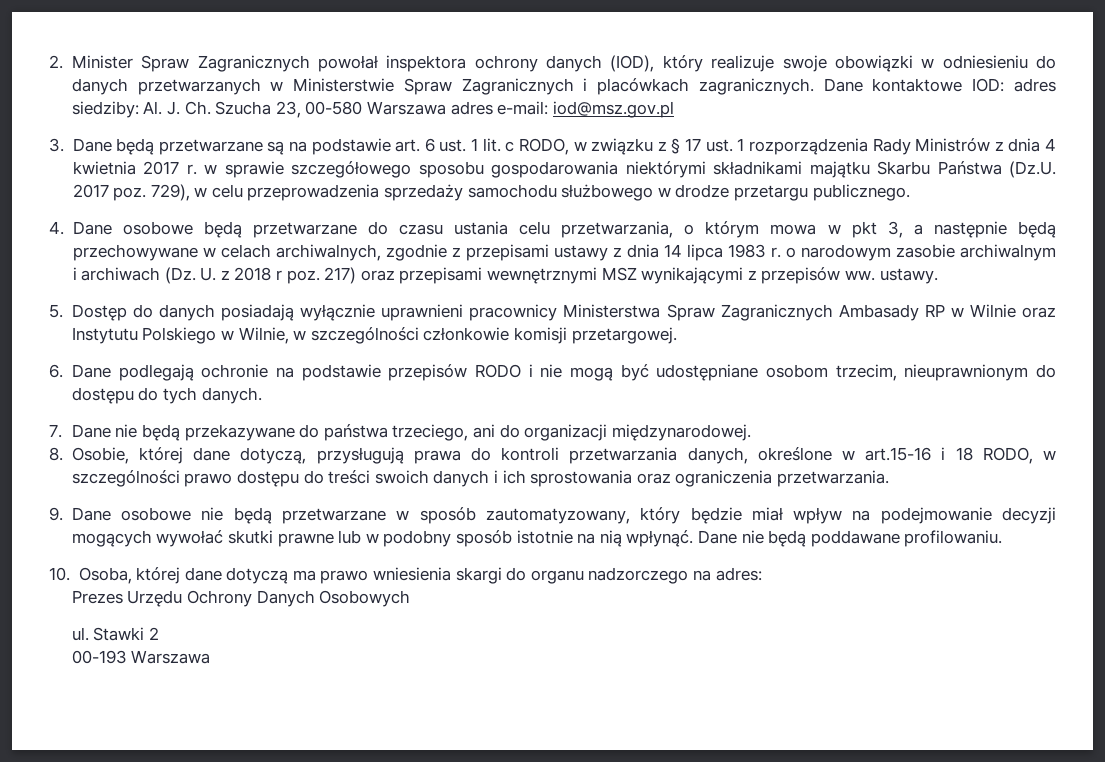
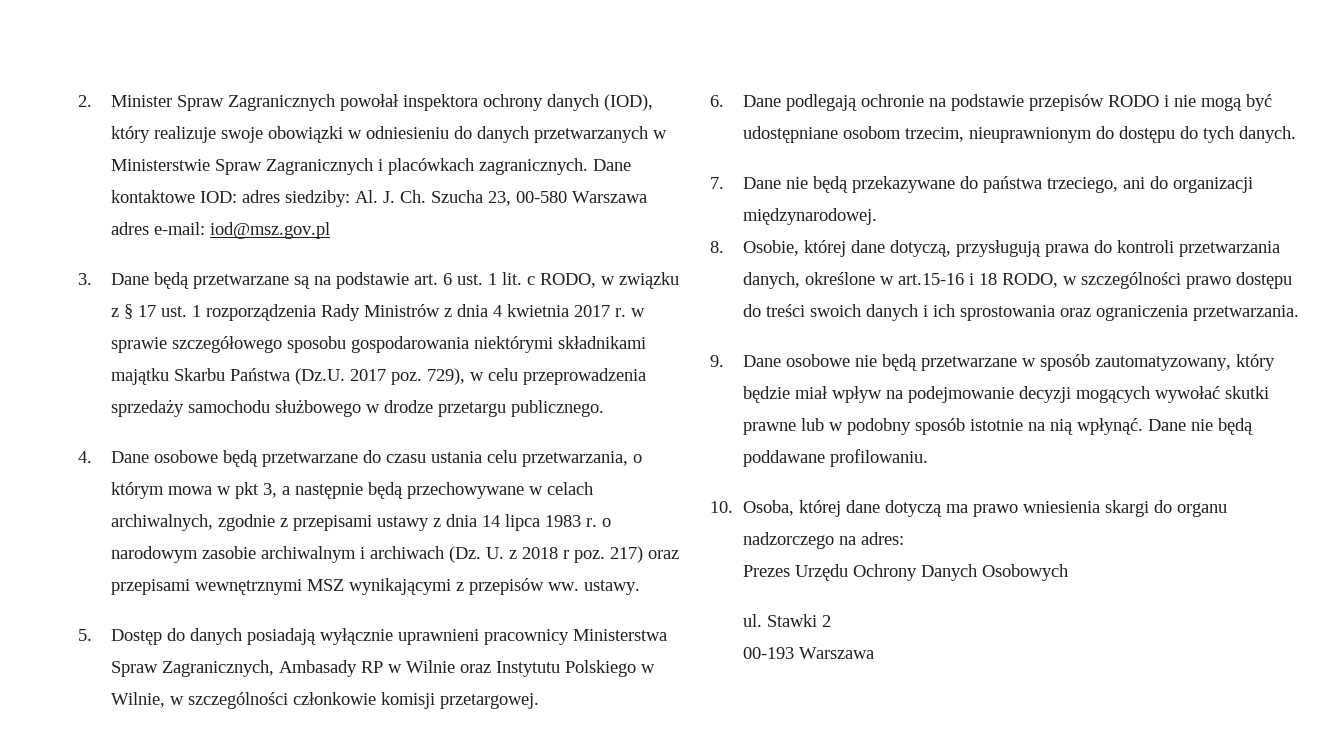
[720,304,833,321] Zagranicznych -> [161,660,274,677] Zagranicznych,

